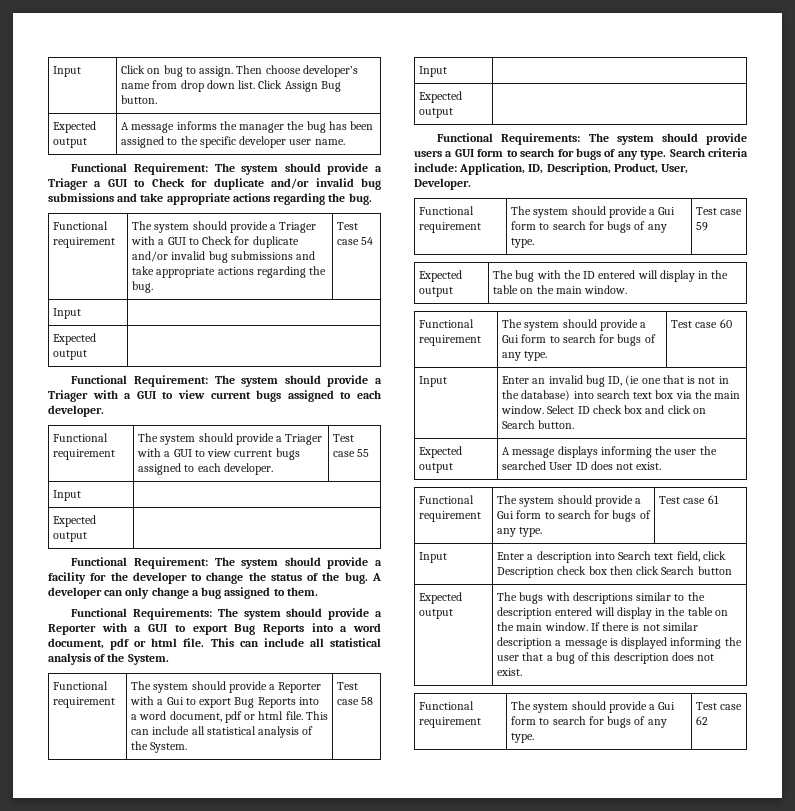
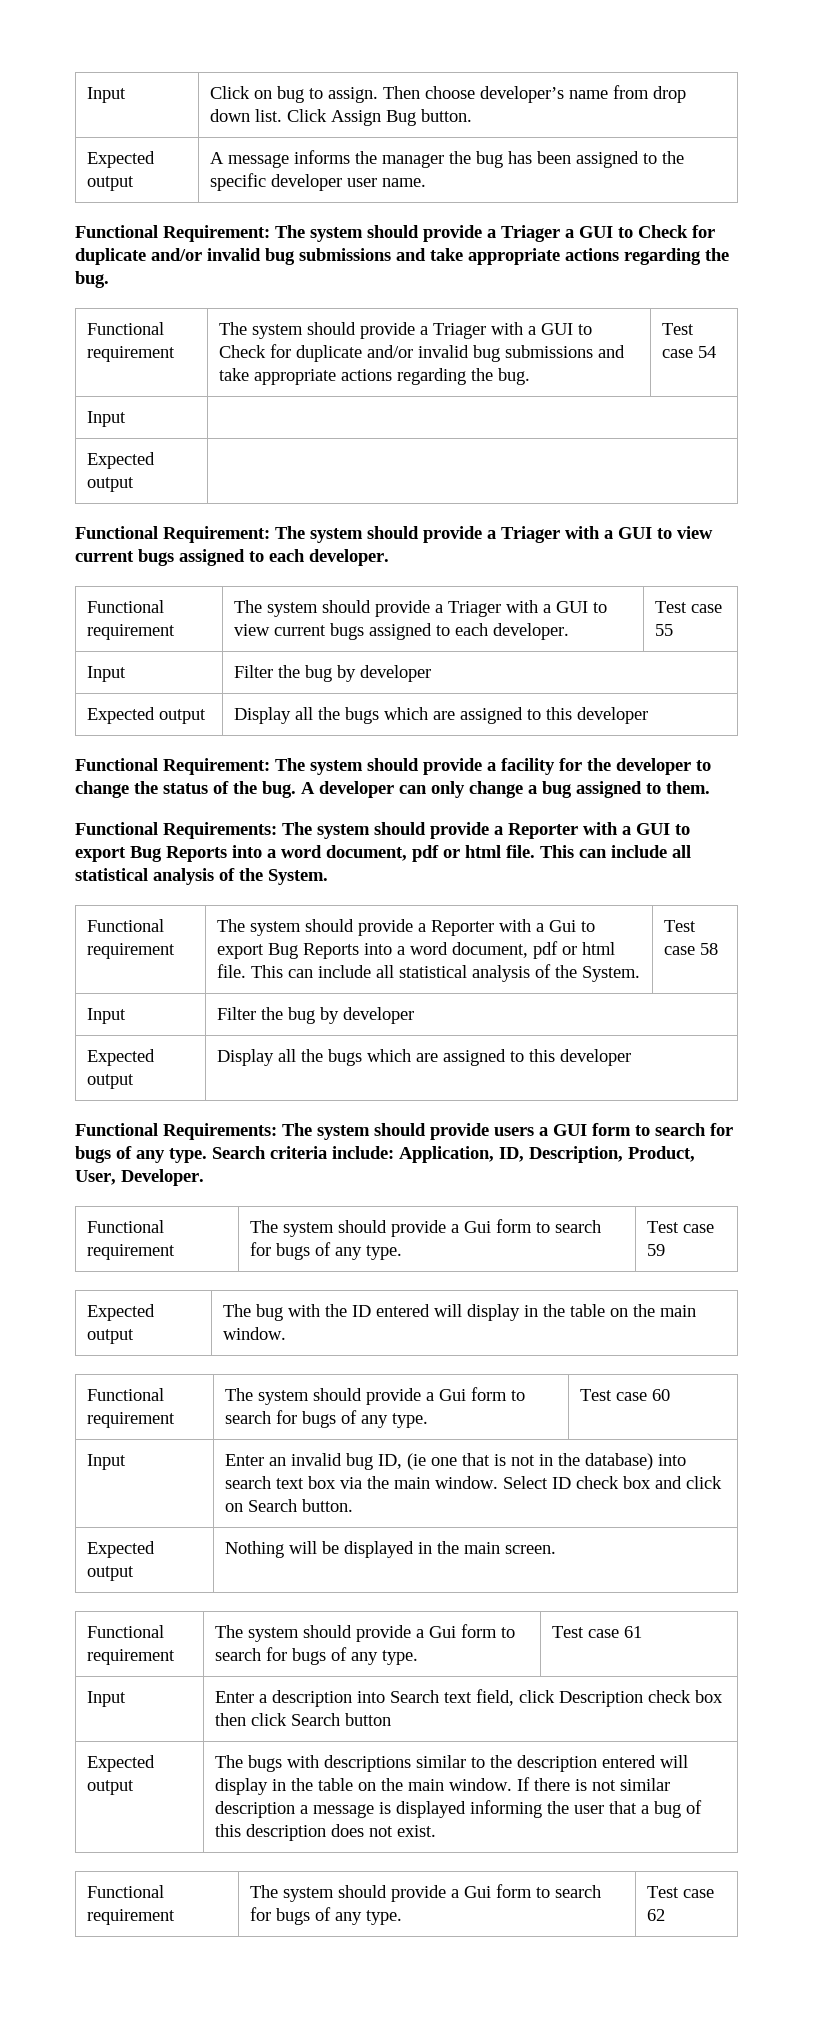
[53,515,97,527] [53,532,88,542] // Expected output | -> [233,665,431,682] [86,707,206,724] [233,707,648,724] Filter the bug by developer // Expected output | Display all the bugs which are assigned to this developer
[419,91,463,103] [419,108,454,118] // Expected output | -> [216,1007,414,1024] [86,1049,155,1066] [86,1074,134,1089] [216,1049,631,1066] Filter the bug by developer // Expected output | Display all the bugs which are assigned to this developer
[502,446,717,458] [502,461,662,470] A message displays informing the user the searched User ID does not exist. -> [224,1541,556,1558] Nothing will be displayed in the main screen.

